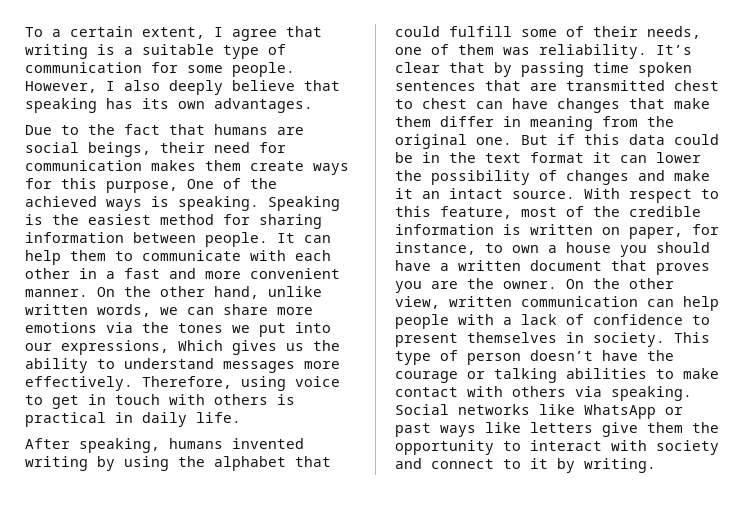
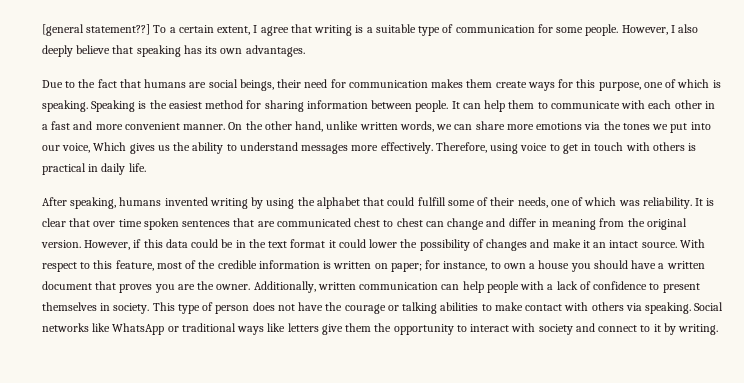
(25, 32) none -> [42,24,151,36] [general statement??]
[187,178,277,189] [25,196,142,211] One of the achieved ways -> [643,79,710,88] one of which
[61,340,169,355] expressions, -> [62,143,91,153] voice,
[458,44,494,55] them -> [584,197,617,206] which
[656,45,692,55] [395,62,584,77] It’s clear that by passing -> [695,198,715,206] [42,218,116,227] It is clear that over
[566,80,665,91] transmitted -> [276,218,351,227] communicated
[512,98,710,113] [395,116,431,127] have changes that make them -> [447,218,506,230] change and
[476,135,548,145] one. But -> [41,240,131,250] version. However,
[620,155,647,163] can -> [338,239,366,248] could
[629,227,683,239] paper, -> [390,263,422,272] paper;
[566,278,674,289] [395,296,440,309] On the other view, -> [253,281,316,293] Additionally,
[530,350,593,361] doesn’t -> [252,302,295,311] does not
[395,423,431,437] past -> [181,323,236,332] traditional

